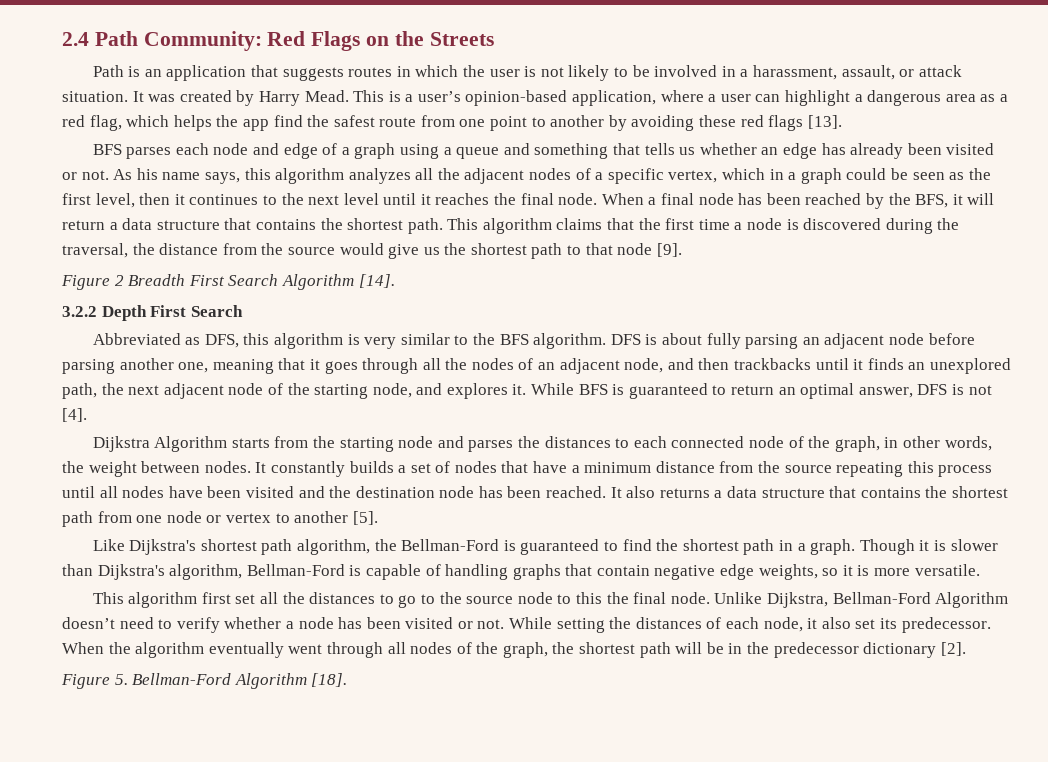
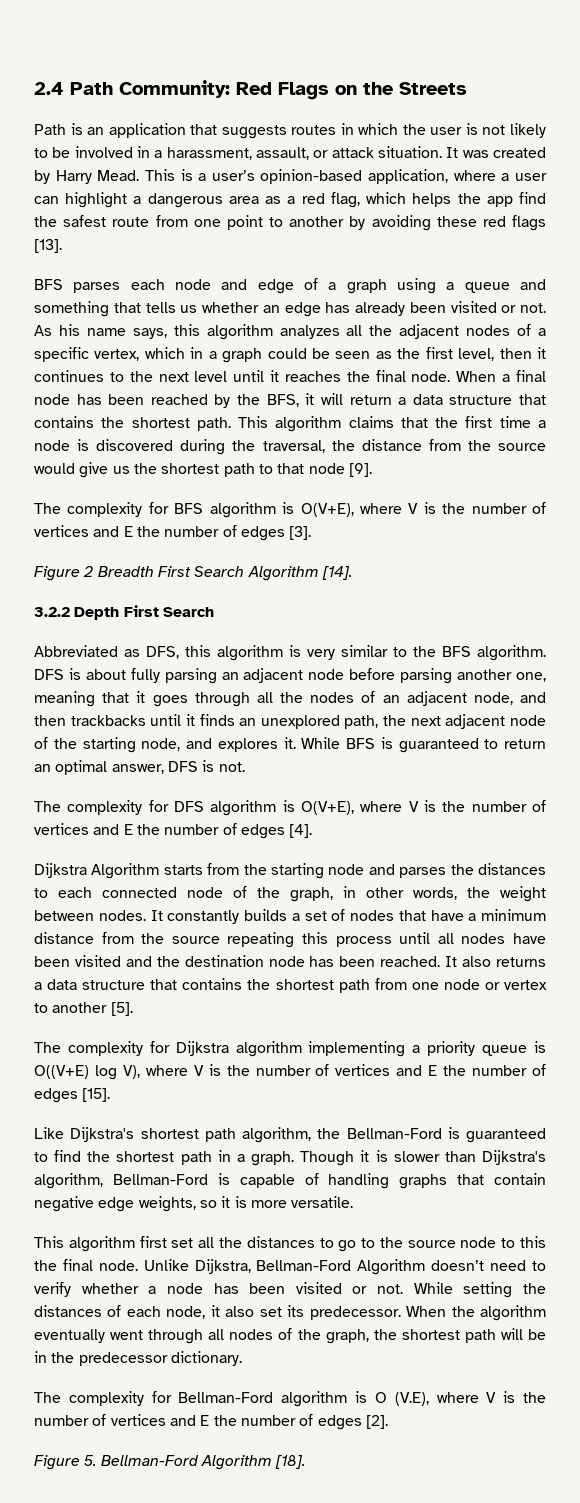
(682, 250) none -> [34,502,547,518] [34,525,312,541] // The complexity for BFS algorithm is O(V+E), where V is the number of vertices and E the number of edges [3].
[968,385,992,395] not -> [218,762,245,772] [34,800,546,816] [34,823,285,839] not. // The complexity for DFS algorithm is O(V+E), where V is the number of vertices and E the number of edges
(378, 518) none -> [34,1041,547,1057] [34,1064,546,1080] [34,1088,111,1103] // The complexity for Dijkstra algorithm implementing a priority queue is O((V+E) log V), where V is the number of vertices and E the number of edges [15].
[863,642,937,658] dictionary -> [170,1351,242,1366] [34,1391,546,1407] [34,1414,362,1430] dictionary. // The complexity for Bellman-Ford algorithm is O (V.E), where V is the number of vertices and E the number of edges

